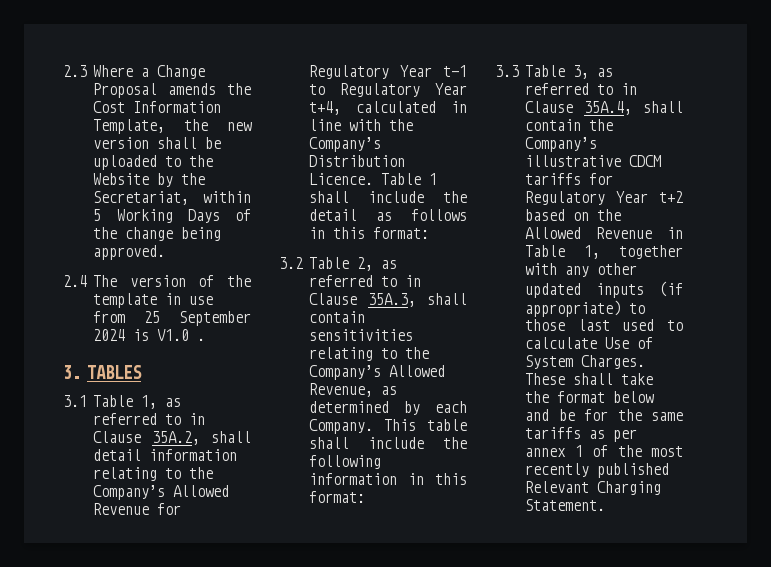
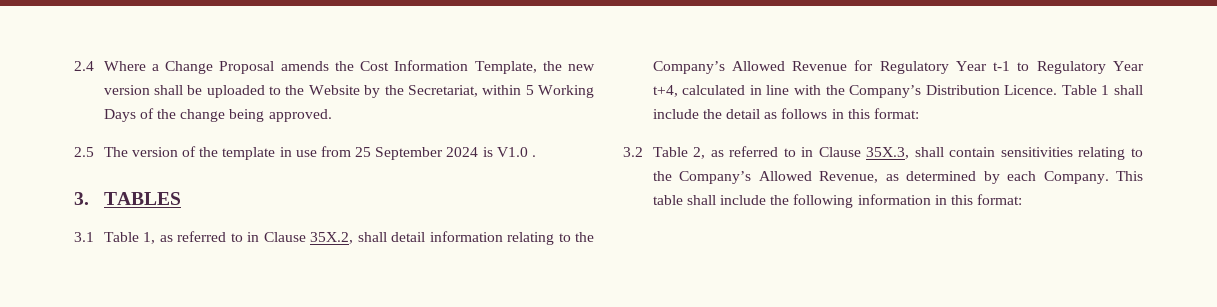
[63,65,87,77] 2.3 -> [74,61,94,71] 2.4
[63,275,87,287] 2.4 -> [74,147,94,157] 2.5
[152,431,201,445] 35A.2, -> [310,232,354,244] 35X.2,
[368,293,417,307] 35A.3, -> [866,147,910,159] 35X.3,
[495,65,614,79] [525,83,638,95] [525,101,683,115] [525,119,614,131] [525,137,598,152] [525,155,662,167] [525,173,614,185] [525,191,683,205] [525,209,622,221] [525,227,683,239] [525,245,683,259] [525,263,638,277] [525,281,683,298] [525,300,646,317] [525,319,683,331] [525,337,654,349] [525,355,646,369] [525,373,654,385] [525,391,655,403] [525,409,683,421] [525,427,638,442] [525,445,683,457] [525,463,670,478] [525,481,662,495] [525,499,606,511] // 3.3 Table 3, as referred to in Clause 35A.4, shall contain the Company’s illustrative CDCM tariffs for Regulatory Year t+2 based on the Allowed Revenue in Table 1, together with any other updated inputs (if appropriate) to those last used to calculate Use of System Charges. These shall take the format below and be for the same tariffs as per annex 1 of the most recently published Relevant Charging Statement. -> (1023, 199) none

